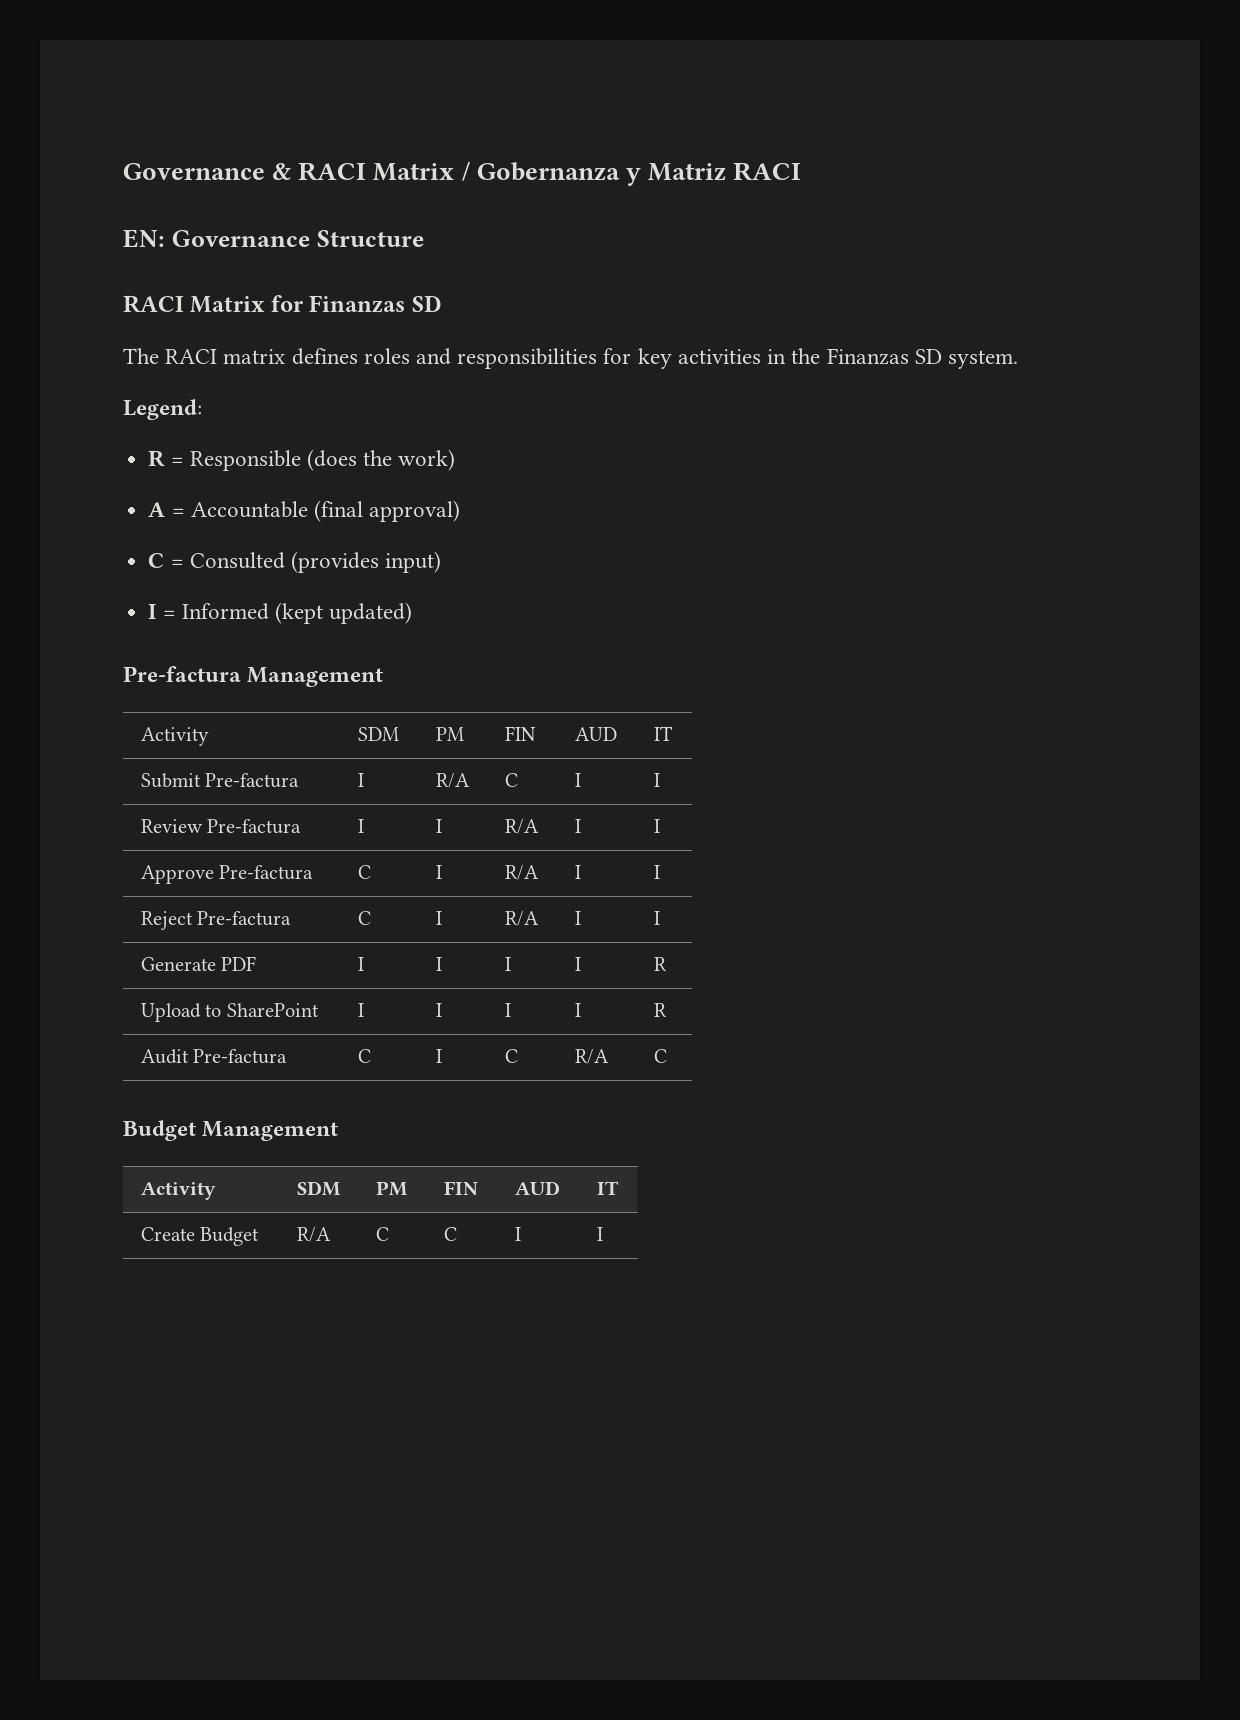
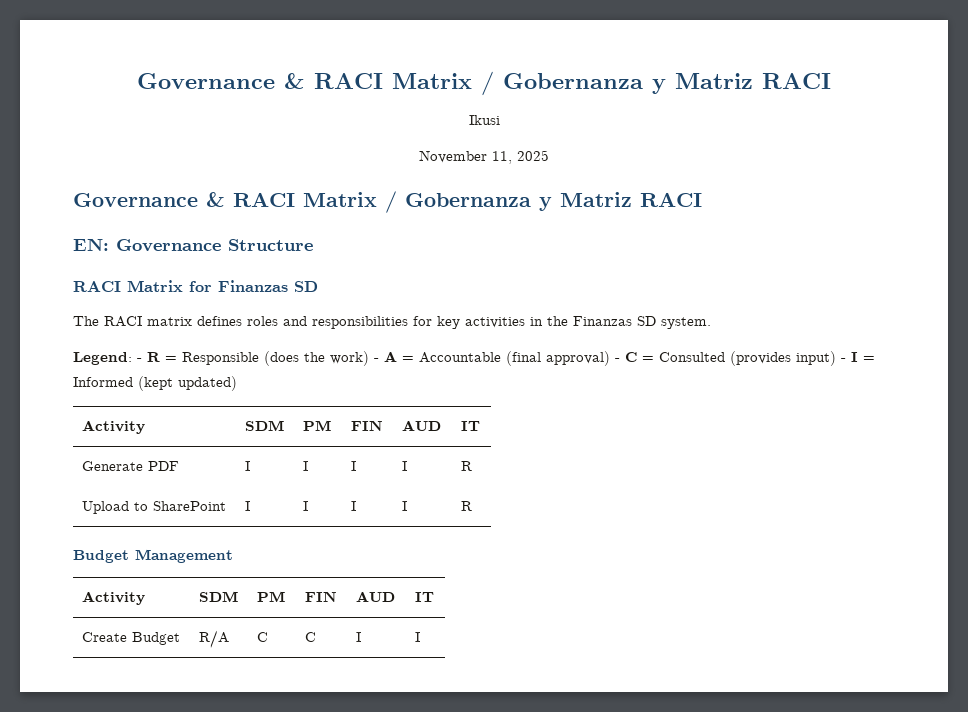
[123,161,802,186] Governance & RACI Matrix / Gobernanza y Matriz RACI -> [137,71,831,96] [468,115,500,125] [419,150,549,164] [73,191,702,213] Governance & RACI Matrix / Gobernanza y Matriz RACI // Ikusi // November 11, 2025 // Governance & RACI Matrix / Gobernanza y Matriz RACI
(202, 409) // -> [137,358,142,362] -
(456, 460) // -> [374,358,379,362] -
(461, 511) // -> [615,358,620,362] -
(442, 562) // -> [841,358,846,362] -
[123,666,384,687] [140,727,209,746] [357,727,399,741] [435,727,464,741] [504,726,536,741] [574,727,617,741] [653,726,673,741] [140,773,300,788] [357,773,364,787] [435,773,470,788] [504,773,518,787] [574,773,581,787] [653,773,660,787] [140,819,302,834] [357,819,364,833] [435,819,442,833] [504,819,539,834] [574,819,581,833] [653,819,660,833] [140,865,314,884] [357,865,371,879] [435,865,442,879] [504,865,539,880] [574,865,581,879] [653,865,660,879] [140,911,292,930] [357,911,371,925] [435,911,442,925] [504,911,539,926] [574,911,581,925] [653,911,660,925] // Pre-factura Management // Activity | SDM | PM | FIN | AUD | IT // Submit Pre-factura | I | R/A | C | I | I // Review Pre-factura | I | I | R/A | I | I // Approve Pre-factura | C | I | R/A | I | I // Reject Pre-factura | C | I | R/A | I | I -> [82,420,146,434] [245,420,285,431] [303,420,332,431] [351,420,384,431] [402,420,442,431] [461,421,481,431] // Activity | SDM | PM | FIN | AUD | IT
[140,1049,288,1064] [357,1049,371,1063] [435,1049,442,1063] [504,1049,518,1063] [574,1049,609,1064] [653,1049,667,1063] // Audit Pre-factura | C | I | C | R/A | C -> (473, 506) none

